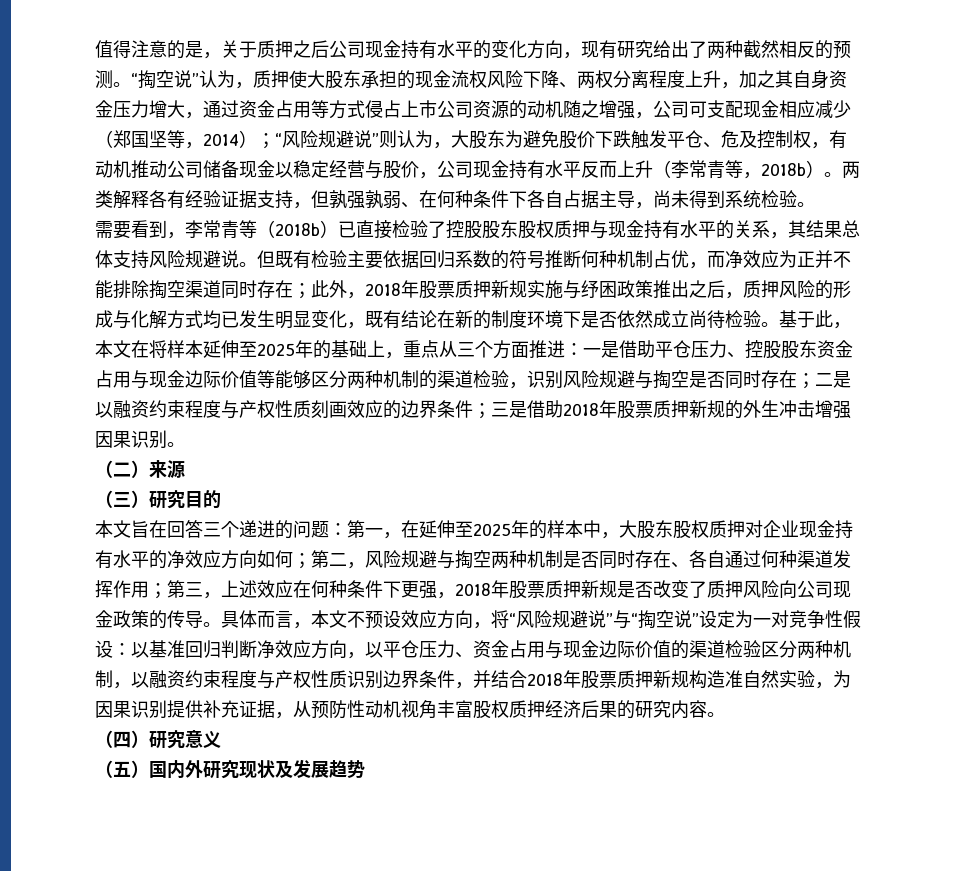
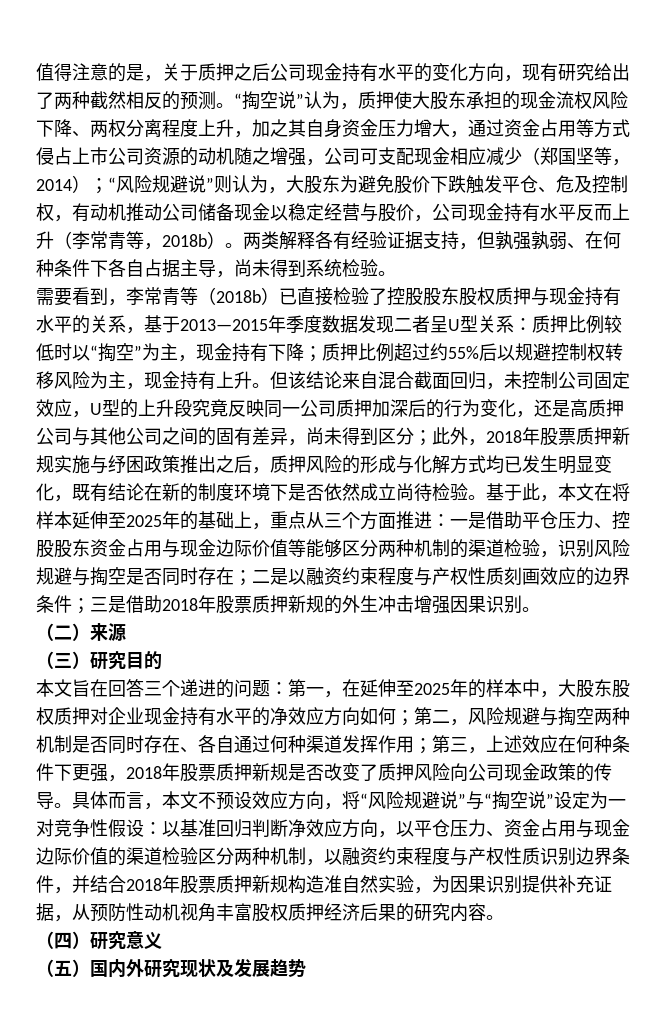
[788,220,860,238] [95,250,851,269] [95,280,293,299] 其结果总体支持风险规避说。但既有检验主要依据回归系数的符号推断何种机制占优，而净效应为正并不能排除掏空渠道同时存在 -> [144,315,622,334] [36,343,623,362] [36,371,630,390] [36,399,624,418] [36,427,414,446] 基于2013—2015年季度数据发现二者呈U型关系：质押比例较低时以“掏空”为主，现金持有下降；质押比例超过约55%后以规避控制权转移风险为主，现金持有上升。但该结论来自混合截面回归，未控制公司固定效应，U型的上升段究竟反映同一公司质押加深后的行为变化，还是高质押公司与其他公司之间的固有差异，尚未得到区分

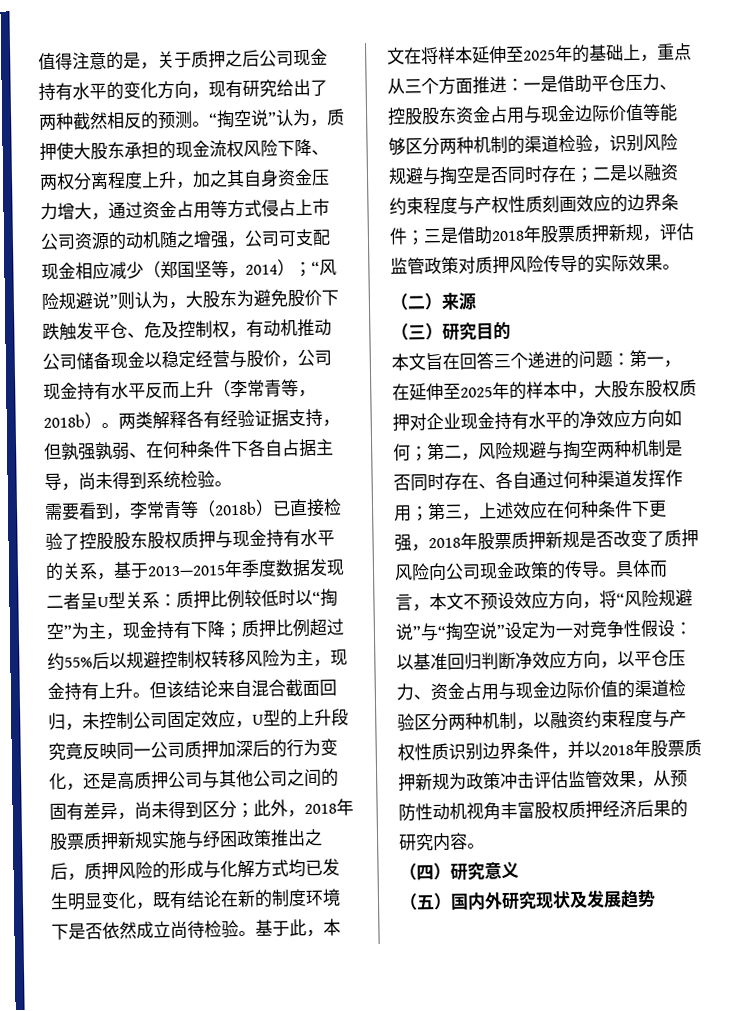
[324,595,522,614] 的外生冲击增强因果识别 -> [642,223,695,242] [390,253,663,275] ，评估监管政策对质押风险传导的实际效果
[90,875,612,894] [36,903,54,921] 结合2018年股票质押新规构造准自然实验，为因果识别提供补充证据 -> [584,739,702,758] [398,770,637,792] 以2018年股票质押新规为政策冲击评估监管效果

